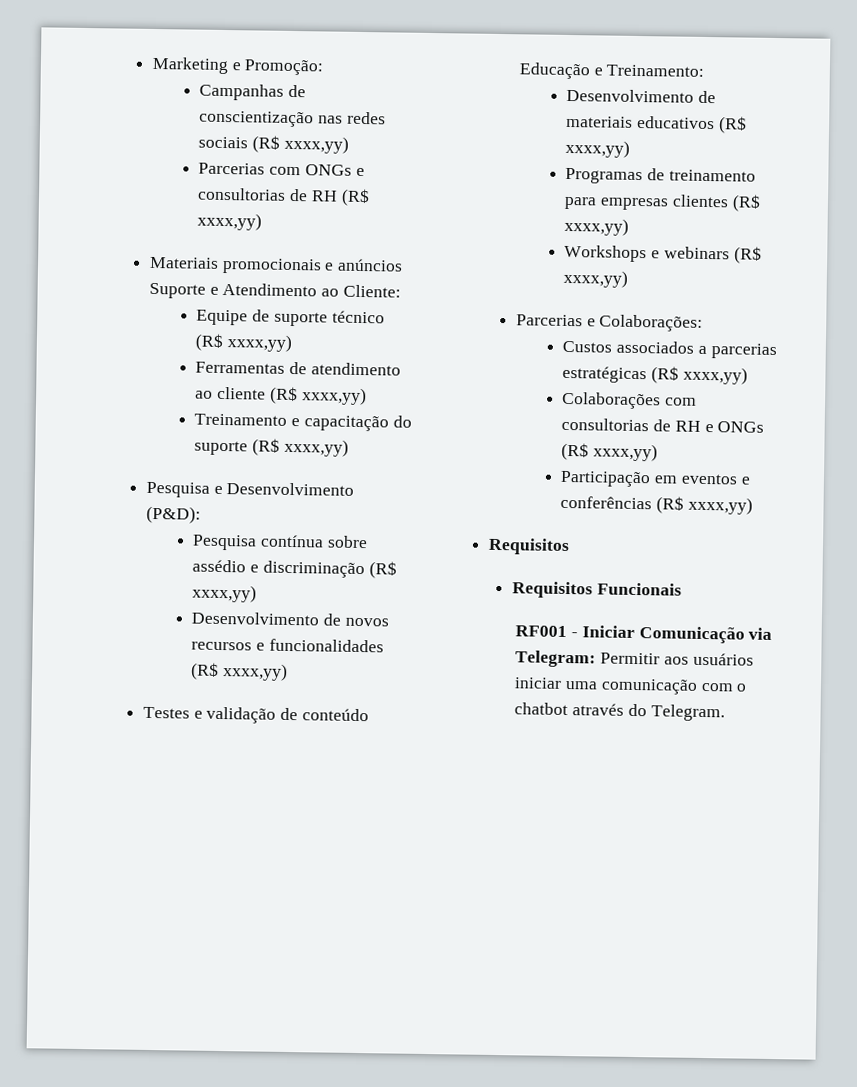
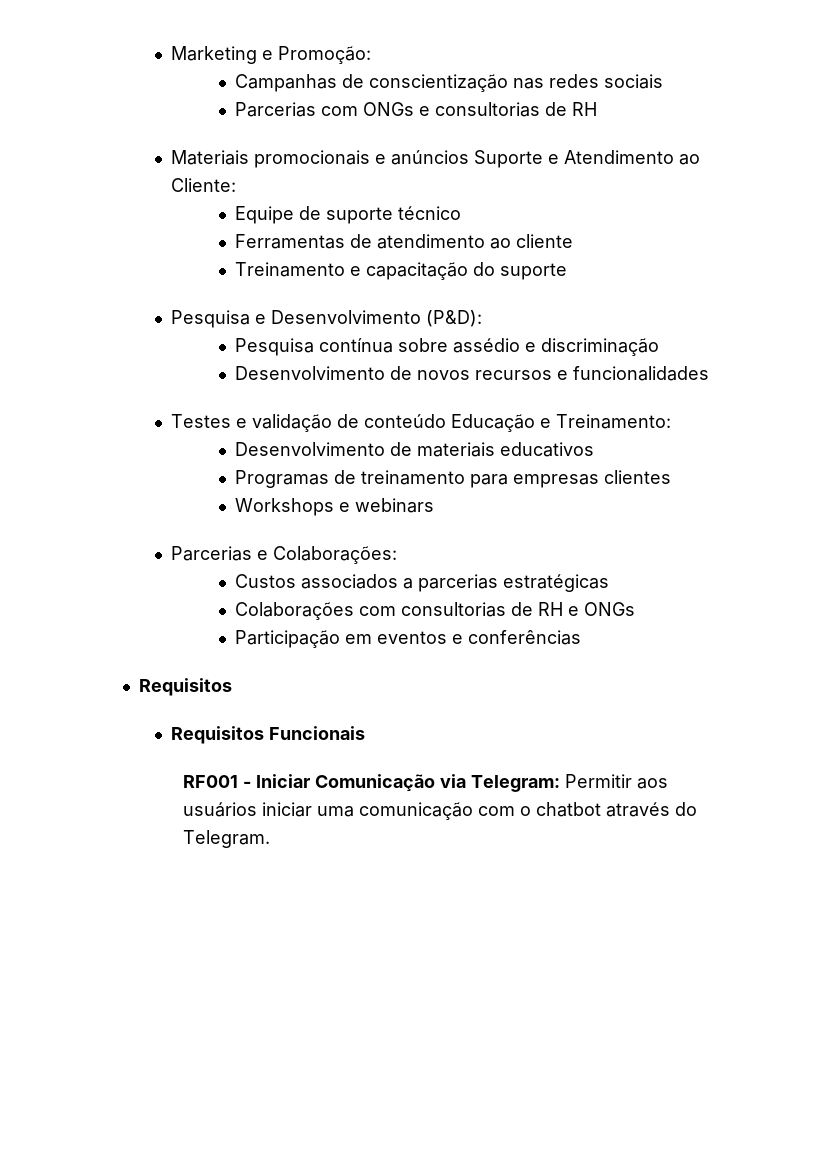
[252,135,349,154] (R$ xxxx,yy) -> (664, 81) none
[340,188,370,207] [197,212,263,231] (R$ xxxx,yy) -> (598, 109) none
[195,333,294,353] (R$ xxxx,yy) -> (462, 213) none
[269,386,367,406] (R$ xxxx,yy) -> (574, 241) none
[252,438,349,457] (R$ xxxx,yy) -> (568, 271) none
[368,561,397,579] [192,584,258,603] (R$ xxxx,yy) -> (660, 347) none
[191,662,289,681] (R$ xxxx,yy) -> (710, 373) none
[717,116,747,134] [565,139,631,158] (R$ xxxx,yy) -> (595, 449) none
[731,194,761,212] [564,217,630,236] (R$ xxxx,yy) -> (672, 477) none
[733,246,762,264] [563,269,629,288] (R$ xxxx,yy) -> (435, 505) none
[651,366,748,385] (R$ xxxx,yy) -> (610, 583) none
[561,442,659,462] (R$ xxxx,yy) -> (636, 609) none
[656,496,753,515] (R$ xxxx,yy) -> (582, 637) none

